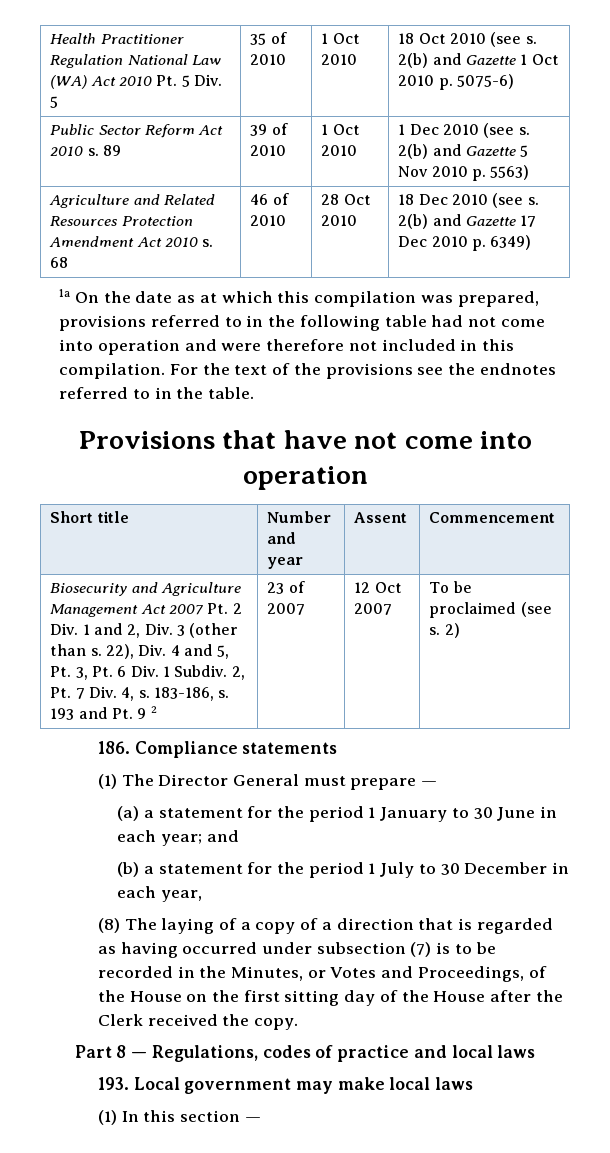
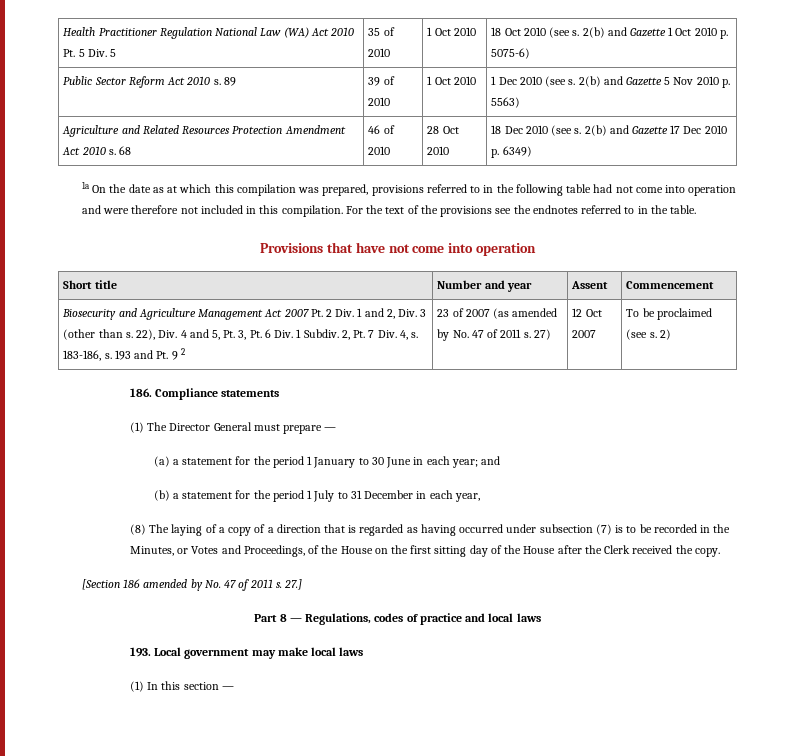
(306, 609) none -> [493,308,558,319] [437,329,551,341] (as amended by No. 47 of 2011 s. 27)
[440,863,460,875] 30 -> [350,490,362,499] 31
(298, 1024) none -> [81,579,303,591] // [Section 186 amended by No. 47 of 2011 s. 27.]

